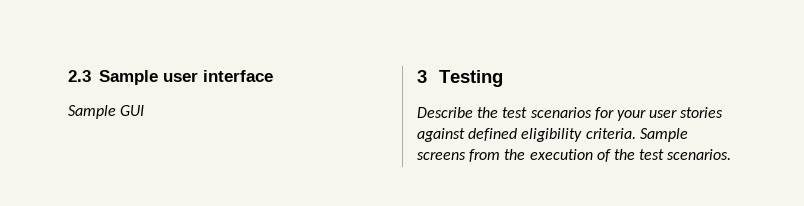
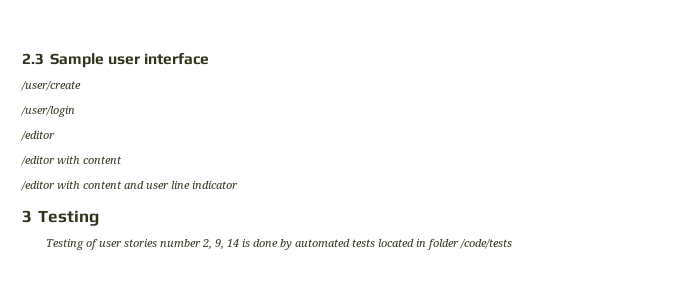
[68,105,145,119] [417,70,503,87] [417,107,724,121] [417,128,688,142] [417,149,732,162] Sample GUI // 3 Testing // Describe the test scenarios for your user stories against defined eligibility criteria. Sample screens from the execution of the test scenarios. -> [20,81,81,91] [20,106,75,117] [20,131,55,141] [20,156,122,166] [20,181,238,191] [22,210,99,226] [45,239,512,250] /user/create // /user/login // /editor // /editor with content // /editor with content and user line indicator // 3 Testing // Testing of user stories number 2, 9, 14 is done by automated tests located in folder /code/tests

